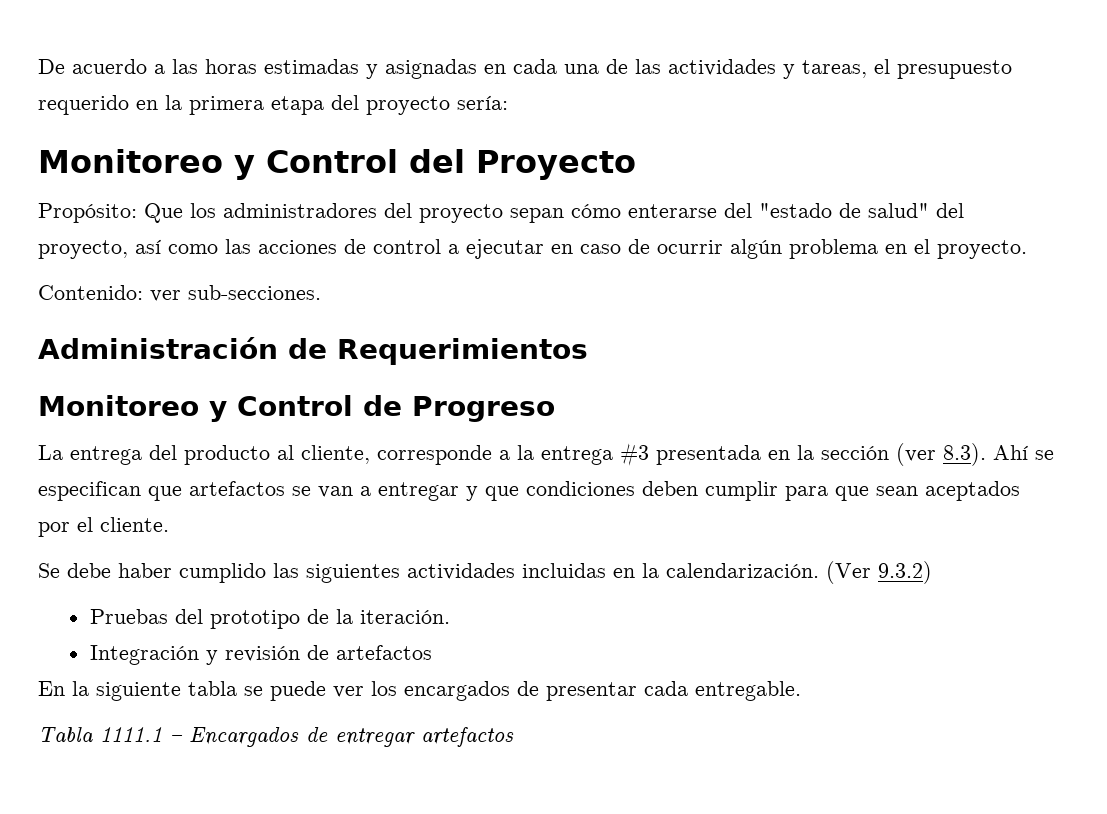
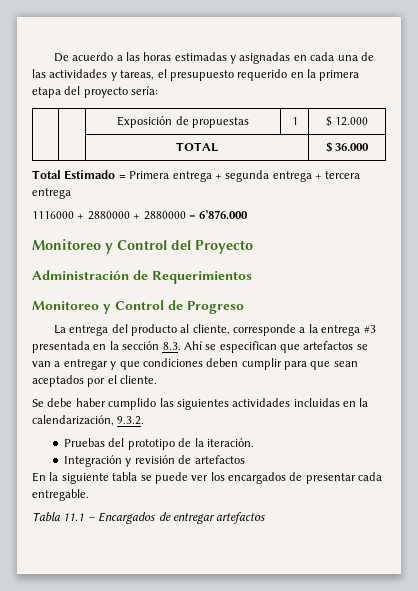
(508, 102) none -> [117,116,249,128] [291,117,298,125] [325,116,369,127] [176,142,218,152] [325,141,370,153] [32,170,361,182] [32,188,71,199] [32,210,249,220] // | | Exposición de propuestas | 1 | $ 12.000 // | | TOTAL | $ 36.000 // Total Estimado = Primera entrega + segunda entrega + tercera entrega // 1116000 + 2880000 + 2880000 = 6’876.000
[38,203,964,223] [38,239,1027,259] [38,285,321,302] // Propósito: Que los administradores del proyecto sepan cómo enterarse del "estado de salud" del proyecto, así como las acciones de control a ejecutar en caso de ocurrir algún problema en el proyecto. // Contenido: ver sub-secciones. -> (253, 247) none
[896,443,986,466] (ver 8.3). -> [162,342,181,350] 8.3.
[666,561,932,584] calendarización. (Ver 9.3.2) -> [32,415,145,426] calendarización, 9.3.2.
[100,727,162,742] 1111.1 -> [63,513,85,521] 11.1

